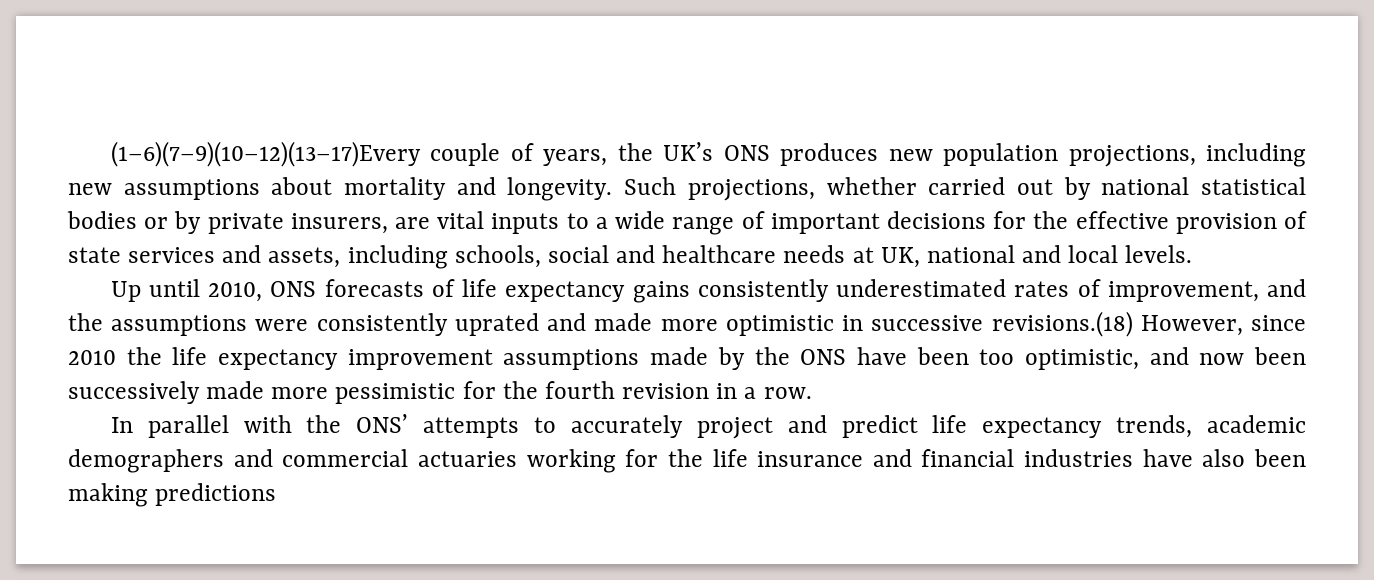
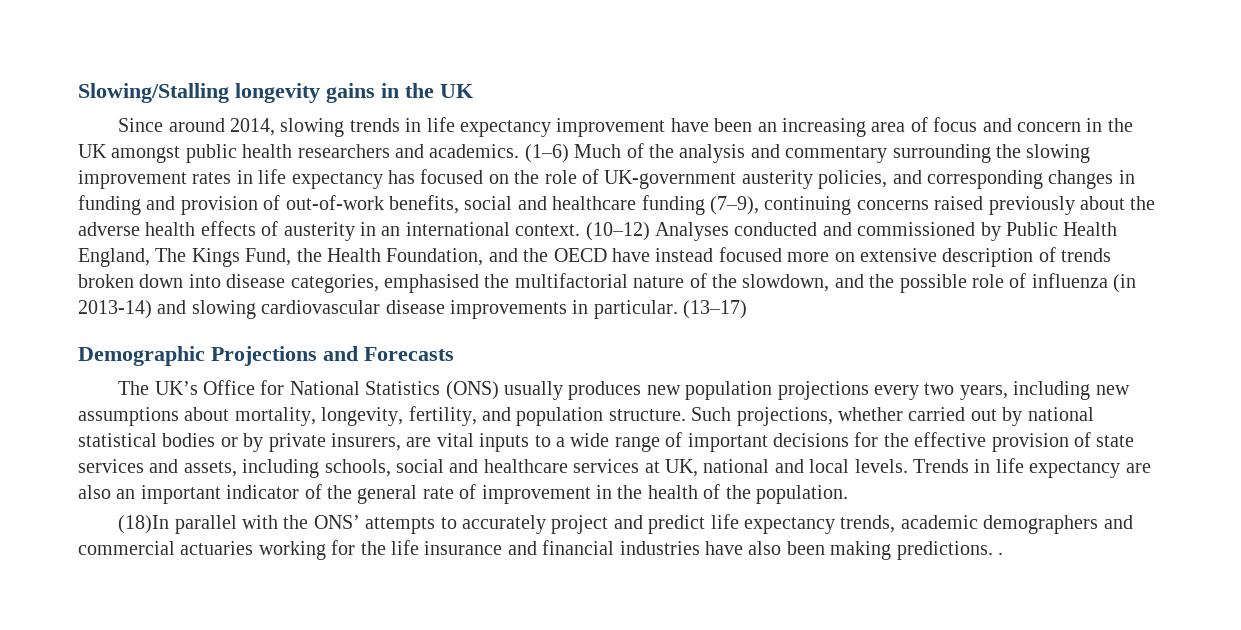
[110,141,1306,167] [68,177,613,201] (1–6)(7–9)(10–12)(13–17)Every couple of years, the UK’s ONS produces new population projections, including new assumptions about mortality and longevity. -> [78,83,473,103] [118,117,1133,137] [78,143,1091,163] [78,169,1135,189] [78,195,1156,215] [78,221,1118,241] [78,247,1112,267] [78,273,1137,293] [78,300,748,319] [78,346,454,366] [118,380,1130,400] [78,406,686,426] Slowing/Stalling longevity gains in the UK // Since around 2014, slowing trends in life expectancy improvement have been an increasing area of focus and concern in the UK amongst public health researchers and academics. (1–6) Much of the analysis and commentary surrounding the slowing improvement rates in life expectancy has focused on the role of UK-government austerity policies, and corresponding changes in funding and provision of out-of-work benefits, social and healthcare funding (7–9), continuing concerns raised previously about the adverse health effects of austerity in an international context. (10–12) Analyses conducted and commissioned by Public Health England, The Kings Fund, the Health Foundation, and the OECD have instead focused more on extensive description of trends broken down into disease categories, emphasised the multifactorial nature of the slowdown, and the possible role of influenza (in 2013-14) and slowing cardiovascular disease improvements in particular. (13–17) // Demographic Projections and Forecasts // The UK’s Office for National Statistics (ONS) usually produces new population projections every two years, including new assumptions about mortality, longevity, fertility, and population structure.
[783,245,846,263] needs -> [573,459,640,473] services
[110,279,1306,303] [68,311,1306,337] [68,347,1306,370] [68,381,812,404] [110,417,133,433] // Up until 2010, ONS forecasts of life expectancy gains consistently underestimated rates of improvement, and the assumptions were consistently uprated and made more optimistic in successive revisions.(18) However, since 2010 the life expectancy improvement assumptions made by the ONS have been too optimistic, and now been successively made more pessimistic for the fourth revision in a row. // In -> [912,458,1151,478] [78,484,848,504] [118,515,170,534] Trends in life expectancy are also an important indicator of the general rate of improvement in the health of the population. // (18)In
[155,483,277,506] predictions -> [896,541,1003,560] predictions. .

